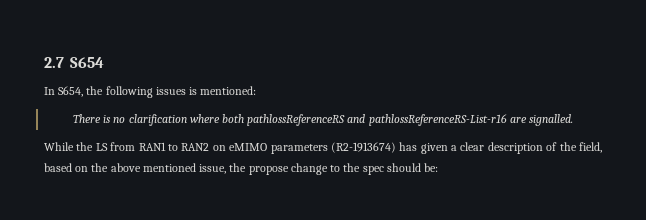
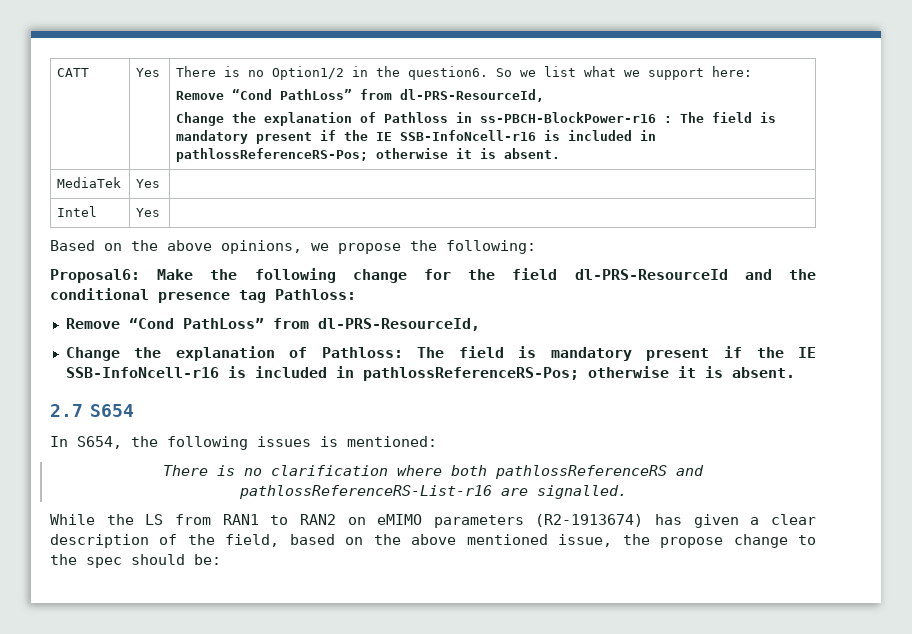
(44, 62) none -> [57,68,90,77] [136,68,161,77] [176,66,753,80] [176,89,545,102] [176,112,777,126] [176,130,657,144] [176,148,561,162] [57,177,122,188] [136,179,161,188] [57,206,98,217] [136,208,161,217] [50,240,536,254] [50,268,816,283] [50,288,356,303] [65,318,480,331] [65,346,816,361] [65,366,795,381] CATT | Yes | There is no Option1/2 in the question6. So we list what we support here: // Remove “Cond PathLoss” from dl-PRS-ResourceId, // Change the explanation of Pathloss in ss-PBCH-BlockPower-r16 : The field is mandatory present if the IE SSB-InfoNcell-r16 is included in pathlossReferenceRS-Pos; otherwise it is absent. // MediaTek | Yes | // Intel | Yes | // Based on the above opinions, we propose the following: // Proposal6: Make the following change for the field dl-PRS-ResourceId and the conditional presence tag Pathloss: // Remove “Cond PathLoss” from dl-PRS-ResourceId, // Change the explanation of Pathloss: The field is mandatory present if the IE SSB-InfoNcell-r16 is included in pathlossReferenceRS-Pos; otherwise it is absent. //

